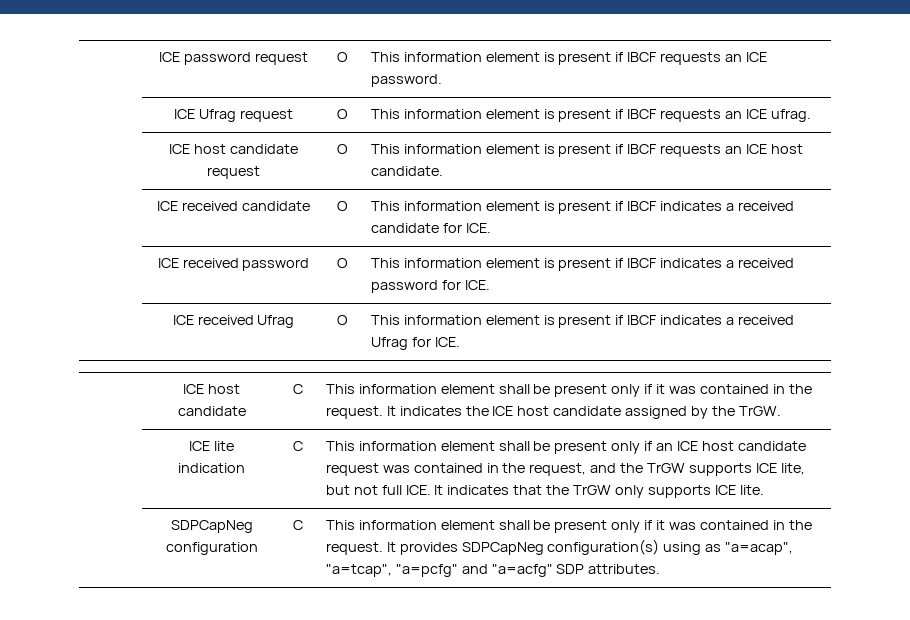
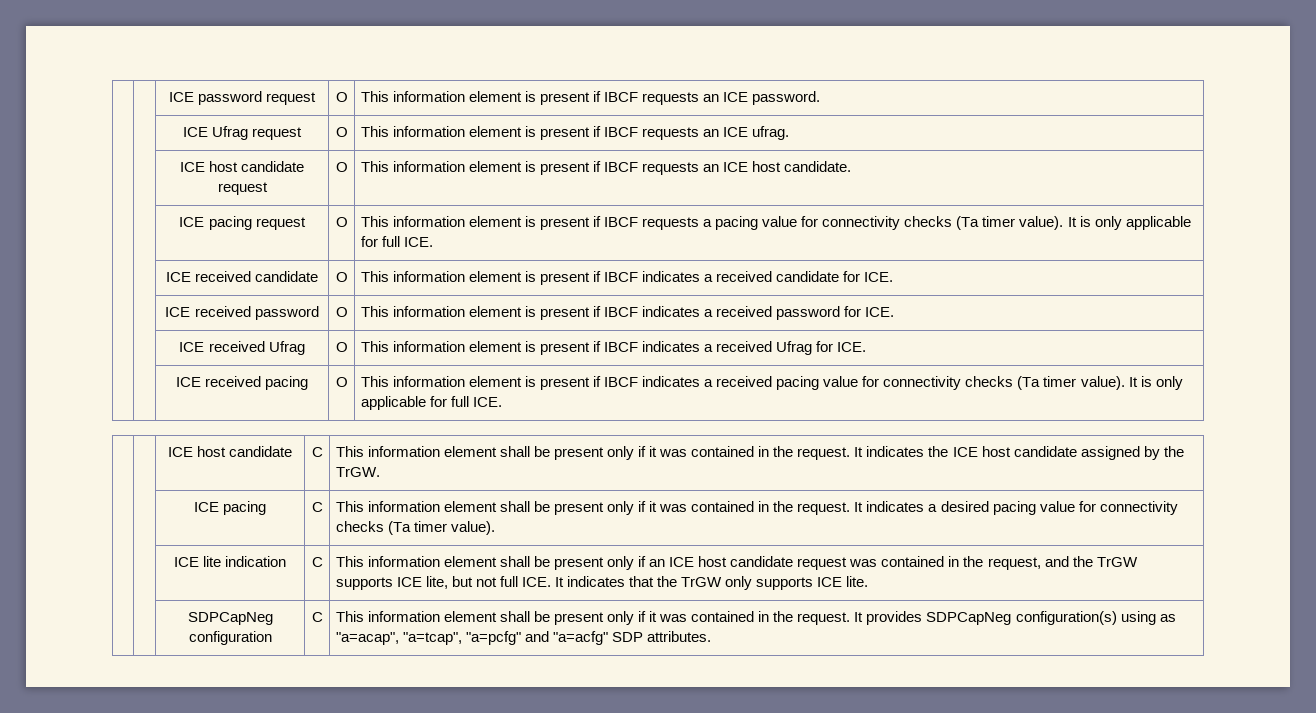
(443, 171) none -> [179,216,306,230] [335,217,348,227] [360,216,1191,230] [360,236,433,247] // | | ICE pacing request | O | This information element is present if IBCF requests a pacing value for connectivity checks (Ta timer value). It is only applicable for full ICE.
(460, 342) none -> [175,376,309,390] [335,377,348,387] [360,376,1183,390] [360,396,502,410] // | | ICE received pacing | O | This information element is present if IBCF indicates a received pacing value for connectivity checks (Ta timer value). It is only applicable for full ICE.
(781, 411) none -> [193,501,267,515] [311,502,323,512] [335,501,1178,515] [335,521,495,535] // | | ICE pacing | C | This information element shall be present only if it was contained in the request. It indicates a desired pacing value for connectivity checks (Ta timer value).

